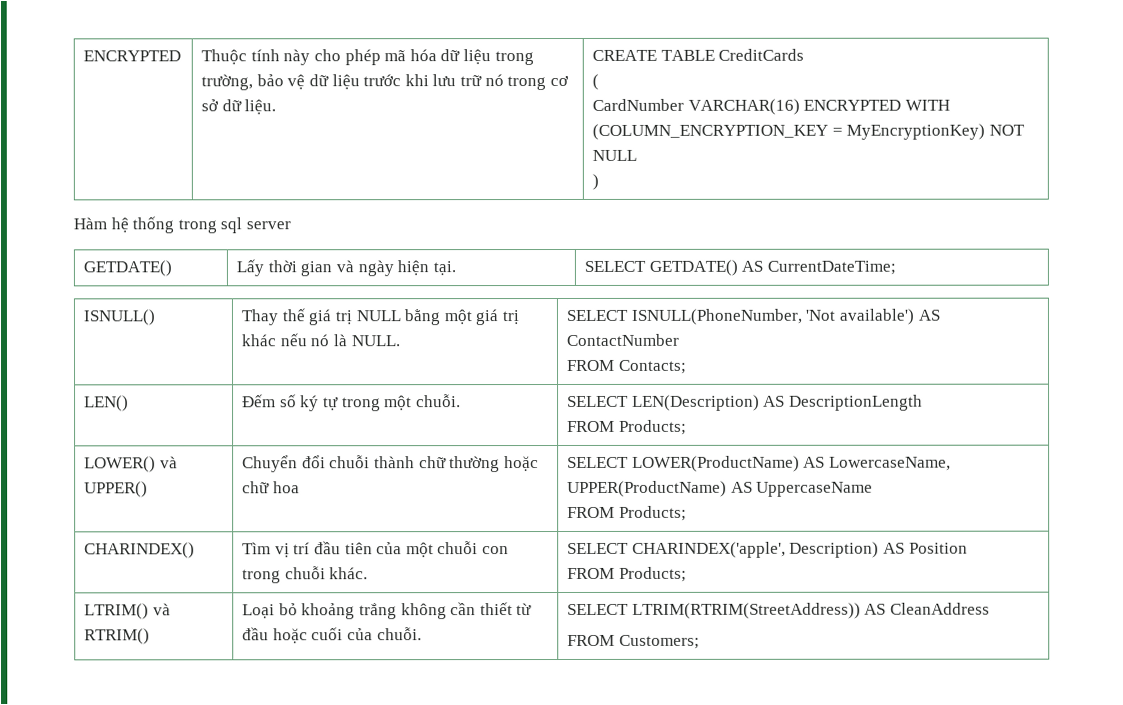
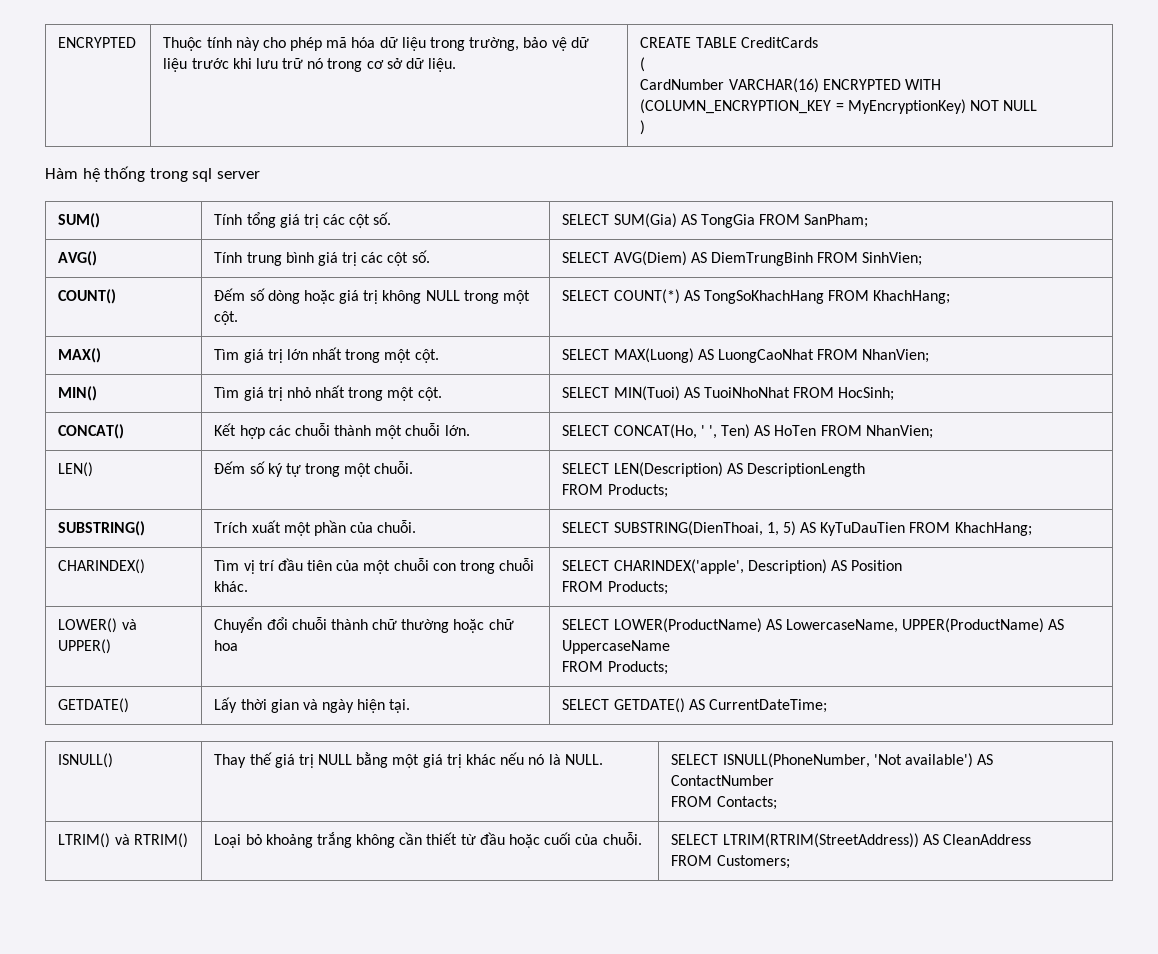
(291, 225) none -> [58,213,101,228] [214,212,392,228] [562,213,869,228] [58,251,98,266] [214,250,430,266] [562,251,923,266] [58,289,117,304] [214,288,530,304] [214,311,239,325] [562,289,951,304] [58,348,102,363] [214,347,439,363] [562,348,930,363] [58,386,98,401] [214,385,442,401] [562,386,895,401] [58,424,125,439] [214,423,470,439] [562,424,933,439] [58,462,94,477] [214,461,414,477] [562,462,865,477] [562,484,668,498] [58,521,146,536] [214,520,417,536] [562,521,1032,536] [58,559,146,574] [214,558,535,574] [214,581,249,592] [562,559,903,574] [562,581,668,595] [58,618,137,633] [58,639,112,654] [214,617,514,633] [214,640,239,651] [562,618,1065,633] [562,640,671,654] [562,661,668,675] // SUM() | Tính tổng giá trị các cột số. | SELECT SUM(Gia) AS TongGia FROM SanPham; // AVG() | Tính trung bình giá trị các cột số. | SELECT AVG(Diem) AS DiemTrungBinh FROM SinhVien; // COUNT() | Đếm số dòng hoặc giá trị không NULL trong một cột. | SELECT COUNT(*) AS TongSoKhachHang FROM KhachHang; // MAX() | Tìm giá trị lớn nhất trong một cột. | SELECT MAX(Luong) AS LuongCaoNhat FROM NhanVien; // MIN() | Tìm giá trị nhỏ nhất trong một cột. | SELECT MIN(Tuoi) AS TuoiNhoNhat FROM HocSinh; // CONCAT() | Kết hợp các chuỗi thành một chuỗi lớn. | SELECT CONCAT(Ho, ' ', Ten) AS HoTen FROM NhanVien; // LEN() | Đếm số ký tự trong một chuỗi. | SELECT LEN(Description) AS DescriptionLength // FROM Products; // SUBSTRING() | Trích xuất một phần của chuỗi. | SELECT SUBSTRING(DienThoai, 1, 5) AS KyTuDauTien FROM KhachHang; // CHARINDEX() | Tìm vị trí đầu tiên của một chuỗi con trong chuỗi khác. | SELECT CHARINDEX('apple', Description) AS Position // FROM Products; // LOWER() và UPPER() | Chuyển đổi chuỗi thành chữ thường hoặc chữ hoa | SELECT LOWER(ProductName) AS LowercaseName, UPPER(ProductName) AS UppercaseName // FROM Products;
[84,395,130,412] [242,394,461,412] [567,394,924,411] [567,419,687,435] [84,456,178,473] [84,481,149,498] [242,455,539,473] [242,481,300,494] [567,455,952,472] [567,480,874,497] [567,505,687,521] [84,542,196,559] [242,541,509,558] [242,566,369,584] [567,541,968,558] [567,566,687,582] // LEN() | Đếm số ký tự trong một chuỗi. | SELECT LEN(Description) AS DescriptionLength // FROM Products; // LOWER() và UPPER() | Chuyển đổi chuỗi thành chữ thường hoặc chữ hoa | SELECT LOWER(ProductName) AS LowercaseName, UPPER(ProductName) AS UppercaseName // FROM Products; // CHARINDEX() | Tìm vị trí đầu tiên của một chuỗi con trong chuỗi khác. | SELECT CHARINDEX('apple', Description) AS Position // FROM Products; -> (777, 803) none

